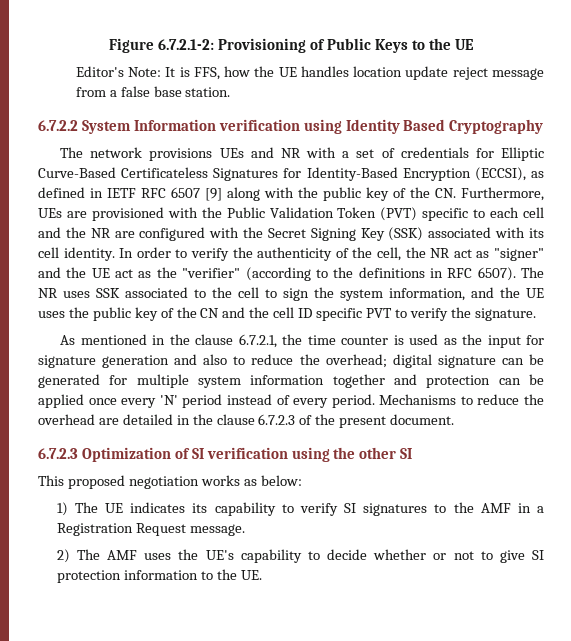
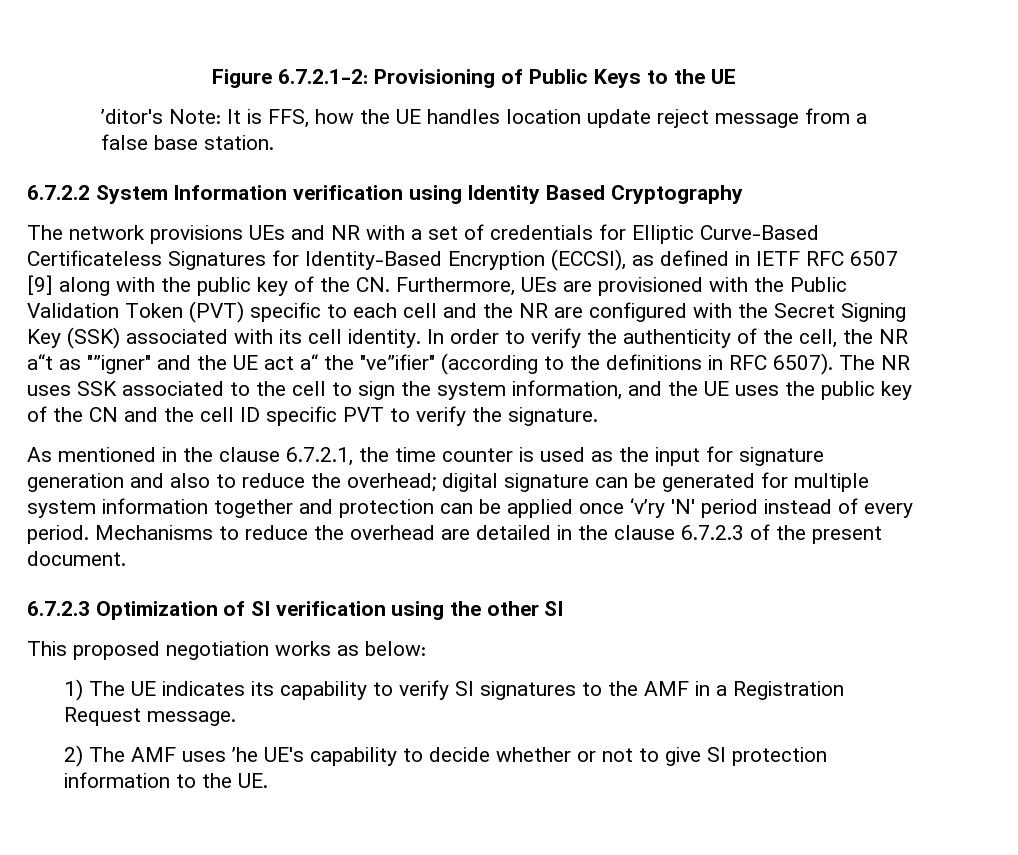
[75,66,124,77] Editor's -> [101,109,164,124] ’ditor's
[453,248,545,261] act as "signer" -> [27,354,151,374] a“t as "”igner"
[138,267,241,278] as the "verifier" -> [300,354,435,370] a“ the "ve”ifier"
[121,398,157,408] every -> [630,498,665,518] ‘v’ry
[178,549,199,560] the -> [232,747,259,762] ’he

